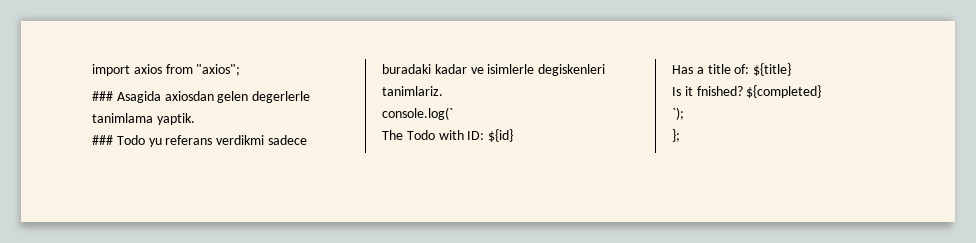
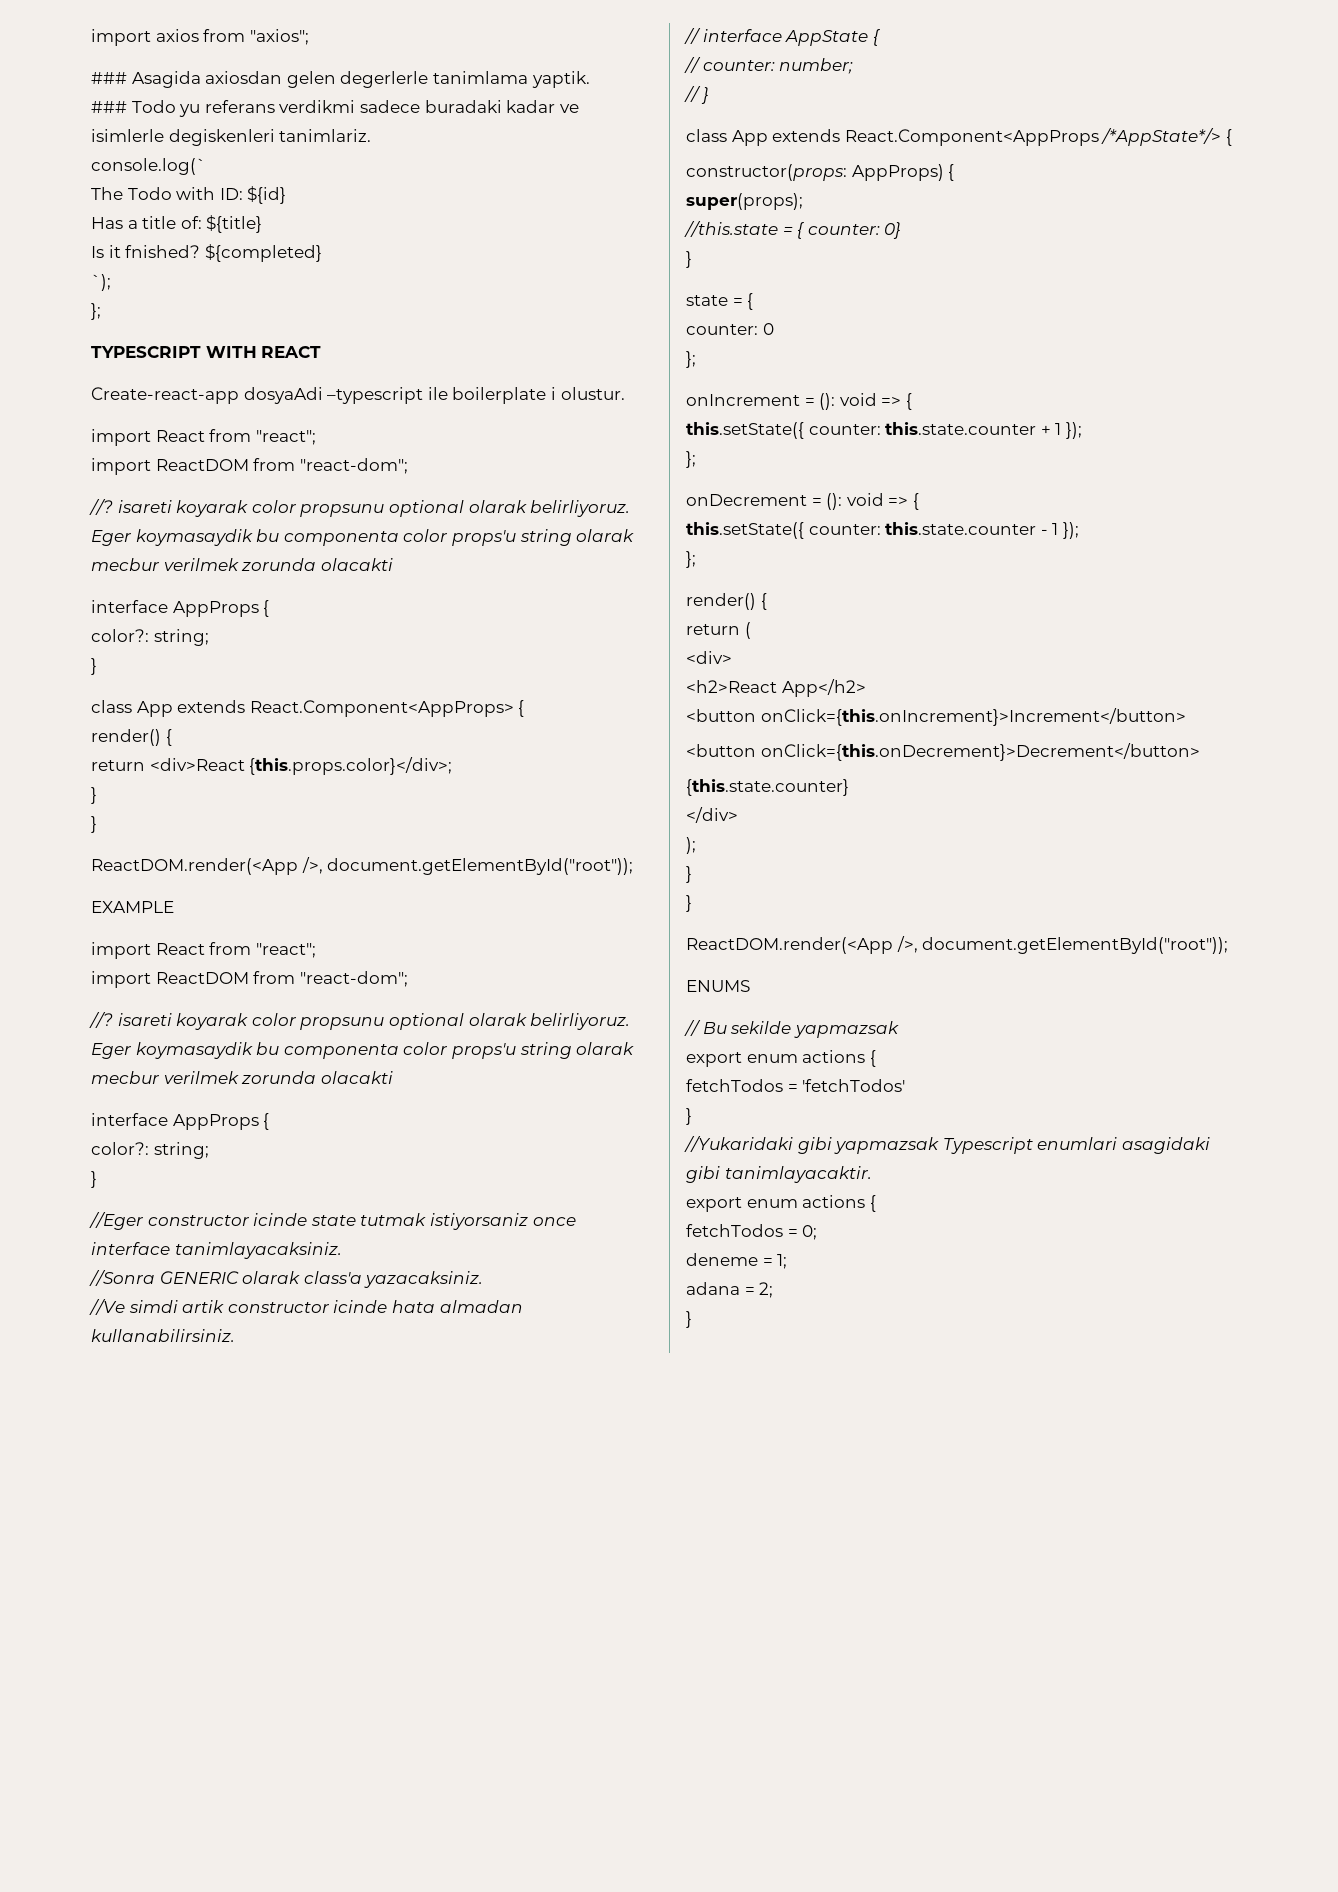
(680, 135) none -> [91,346,322,358] [91,387,625,404] [91,429,316,446] [91,458,408,475] [89,499,631,517] [91,529,635,546] [91,558,393,571] [91,600,270,617] [91,629,209,646] [91,658,97,675] [91,700,525,717] [91,729,172,746] [91,757,453,775] [91,787,97,804] [91,816,97,833] [91,857,634,875] [91,901,174,913] [91,942,316,959] [91,971,408,988] [89,1012,631,1030] [91,1042,635,1059] [91,1071,393,1084] [91,1113,270,1130] [91,1142,209,1159] [91,1171,97,1188] [89,1212,576,1230] [91,1242,342,1259] [89,1270,484,1288] [89,1299,523,1315] [91,1329,235,1342] [684,28,880,46] [684,57,854,74] [684,86,709,104] [686,128,1232,146] [686,164,955,181] [686,193,803,210] [684,221,902,239] [686,251,692,268] [686,293,754,310] [686,323,774,335] [686,351,696,368] [686,393,912,410] [686,422,1082,439] [686,451,696,468] [686,493,919,510] [686,522,1079,539] [686,551,696,568] [686,593,767,610] [686,622,751,639] [686,651,732,664] [686,679,866,697] [686,708,1186,726] [686,743,1200,761] [686,779,849,796] [686,807,738,823] [686,837,696,854] [686,866,692,883] [686,895,692,912] [686,936,1229,954] [686,980,750,992] [684,1020,899,1038] [686,1050,876,1067] [686,1079,906,1092] [686,1108,692,1125] [684,1136,1210,1154] [686,1166,872,1183] [686,1195,876,1212] [686,1224,818,1240] [686,1253,788,1269] [686,1282,774,1298] [686,1311,692,1328] // TYPESCRIPT WITH REACT // Create-react-app dosyaAdi –typescript ile boilerplate i olustur. // import React from "react"; // import ReactDOM from "react-dom"; // //? isareti koyarak color propsunu optional olarak belirliyoruz. Eger koymasaydik bu componenta color props'u string olarak mecbur verilmek zorunda olacakti // interface AppProps { // color?: string; // } // class App extends React.Component<AppProps> { // render() { // return <div>React {this.props.color}</div>; // } // } // ReactDOM.render(<App />, document.getElementById("root")); // EXAMPLE // import React from "react"; // import ReactDOM from "react-dom"; // //? isareti koyarak color propsunu optional olarak belirliyoruz. Eger koymasaydik bu componenta color props'u string olarak mecbur verilmek zorunda olacakti // interface AppProps { // color?: string; // } // //Eger constructor icinde state tutmak istiyorsaniz once interface tanimlayacaksiniz. // //Sonra GENERIC olarak class'a yazacaksiniz. // //Ve simdi artik constructor icinde hata almadan kullanabilirsiniz. // // interface AppState { // // counter: number; // // } // class App extends React.Component<AppProps /*AppState*/> { // constructor(props: AppProps) { // super(props); // //this.state = { counter: 0} // } // state = { // counter: 0 // }; // onIncrement = (): void => { // this.setState({ counter: this.state.counter + 1 }); // }; // onDecrement = (): void => { // this.setState({ counter: this.state.counter - 1 }); // }; // render() { // return ( // <div> // <h2>React App</h2> // <button onClick={this.onIncrement}>Increment</button> // <button onClick={this.onDecrement}>Decrement</button> // {this.state.counter} // </div> // ); // } // } // ReactDOM.render(<App />, document.getElementById("root")); // ENUMS // // Bu sekilde yapmazsak // export enum actions { // fetchTodos = 'fetchTodos' // } // //Yukaridaki gibi yapmazsak Typescript enumlari asagidaki gibi tanimlayacaktir. // export enum actions { // fetchTodos = 0; // deneme = 1; // adana = 2; // }

